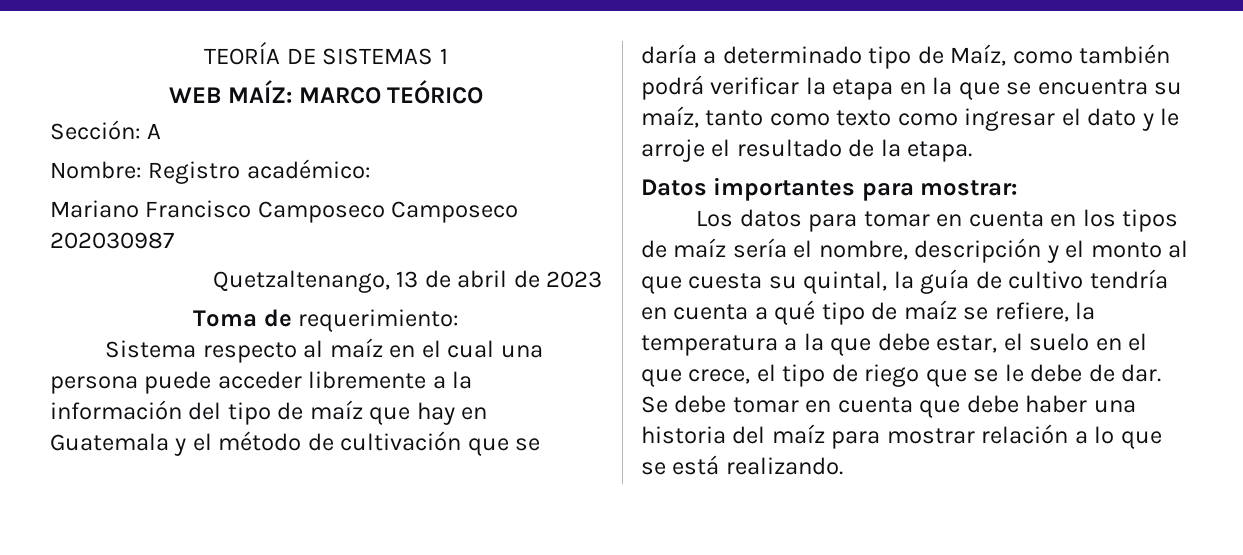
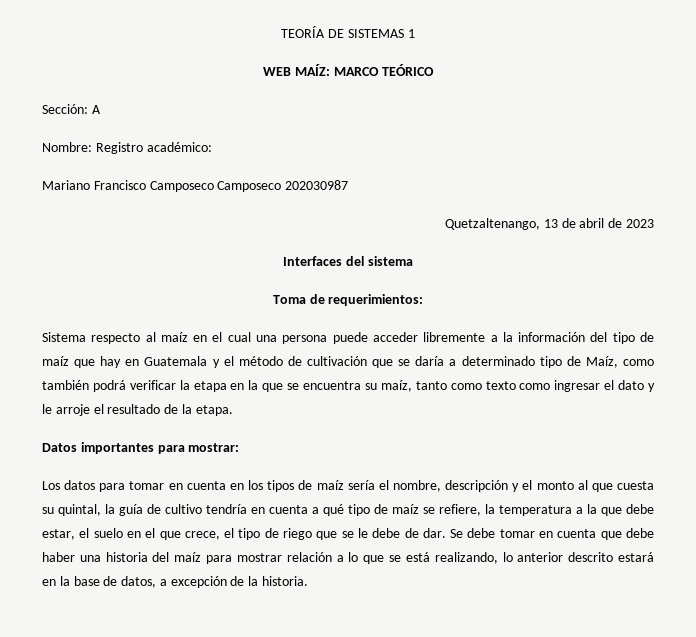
(602, 279) none -> [283,256,413,266] // Interfaces del sistema
[297,309,459,332] requerimiento: -> [328,294,424,306] requerimientos:
[725,457,843,475] realizando. -> [434,552,654,564] [42,576,309,588] realizando, lo anterior descrito estará en la base de datos, a excepción de la historia.

